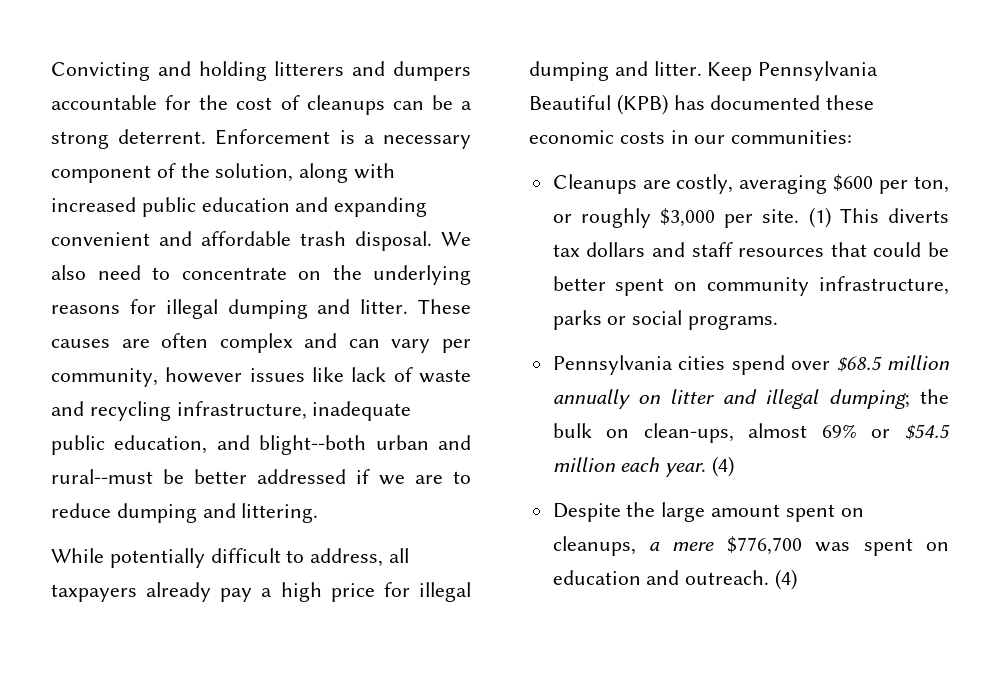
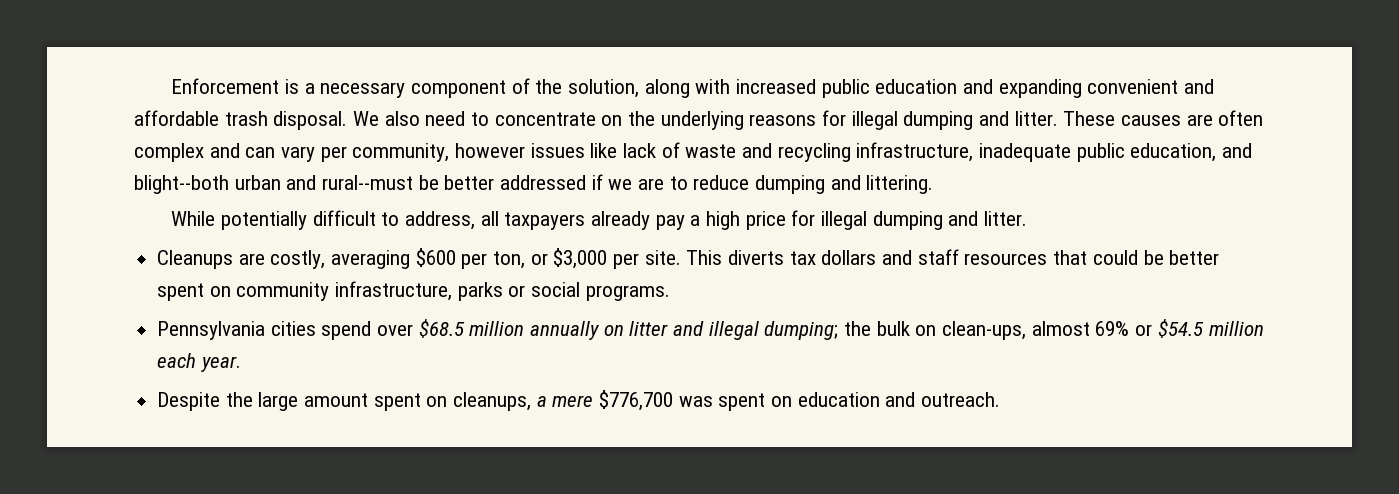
[51,61,471,81] [51,95,472,115] [51,129,207,149] Convicting and holding litterers and dumpers accountable for the cost of cleanups can be a strong deterrent. -> (171, 86) none
[707,61,879,81] [529,94,875,115] [529,130,853,144] Keep Pennsylvania Beautiful (KPB) has documented these economic costs in our communities: -> (1028, 218) none
[580,208,651,228] roughly -> (548, 259) none
[808,207,831,228] (1) -> (681, 257) none
[712,456,735,477] (4) -> (241, 364) none
[775,569,798,590] (4) -> (1001, 399) none

